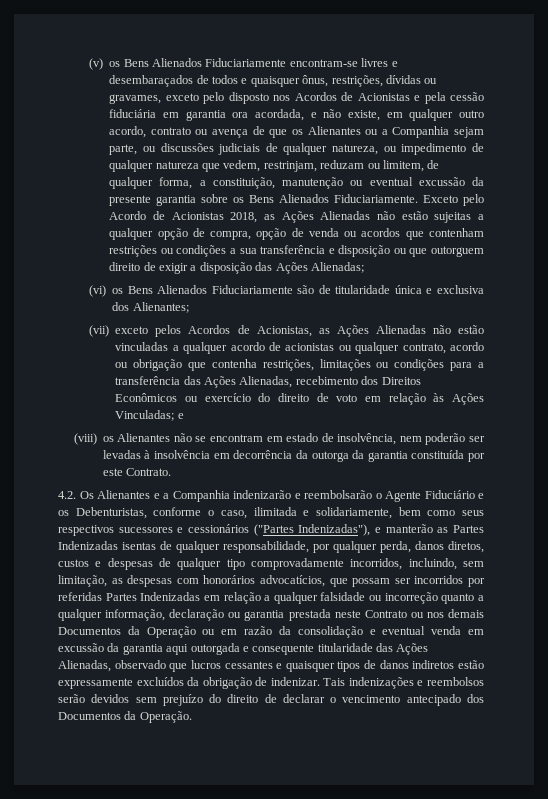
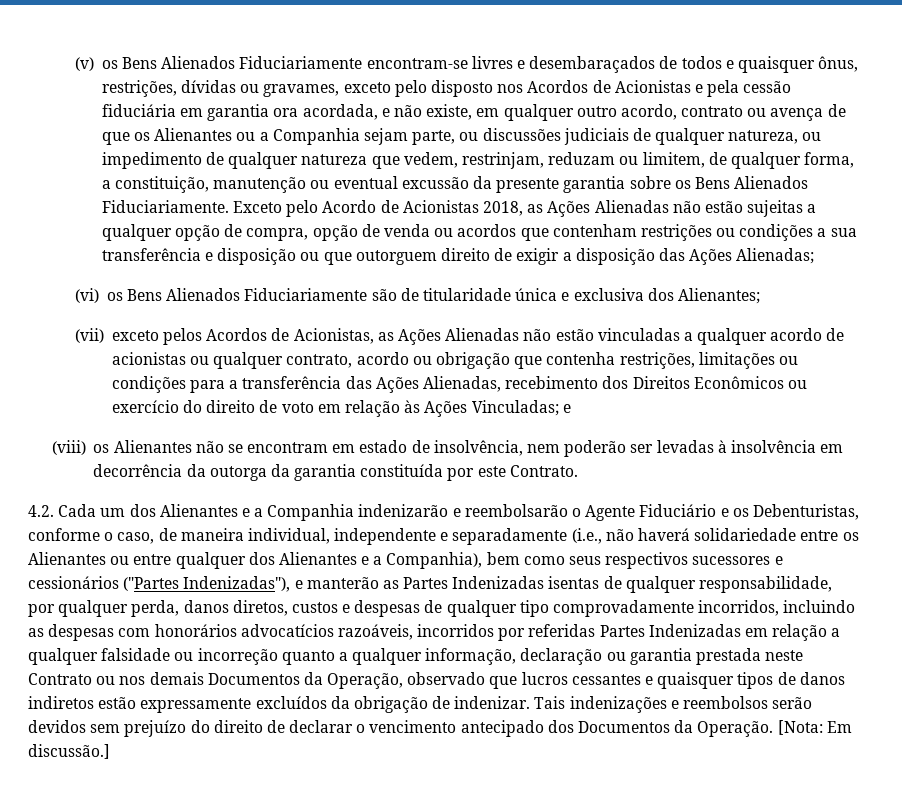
[79,491,94,499] Os -> [58,504,156,517] Cada um dos
[253,507,392,519] ilimitada e solidariamente, -> [158,528,859,545] [28,552,483,569] de maneira individual, independente e separadamente (i.e., não haverá solidariedade entre os Alienantes ou entre qualquer dos Alienantes e a Companhia),
[408,558,484,570] [58,575,107,587] incluindo, sem limitação, -> [783,600,856,613] incluindo
[260,575,411,587] advocatícios, que possam ser -> [240,624,413,640] advocatícios razoáveis,
[146,626,484,638] [58,643,429,655] [58,660,111,672] Operação ou em razão da consolidação e eventual venda em excussão da garantia aqui outorgada e consequente titularidade das Ações Alienadas, -> [327,673,404,689] Operação,
(192, 717) none -> [777,720,852,735] [28,744,110,759] [Nota: Em discussão.]

